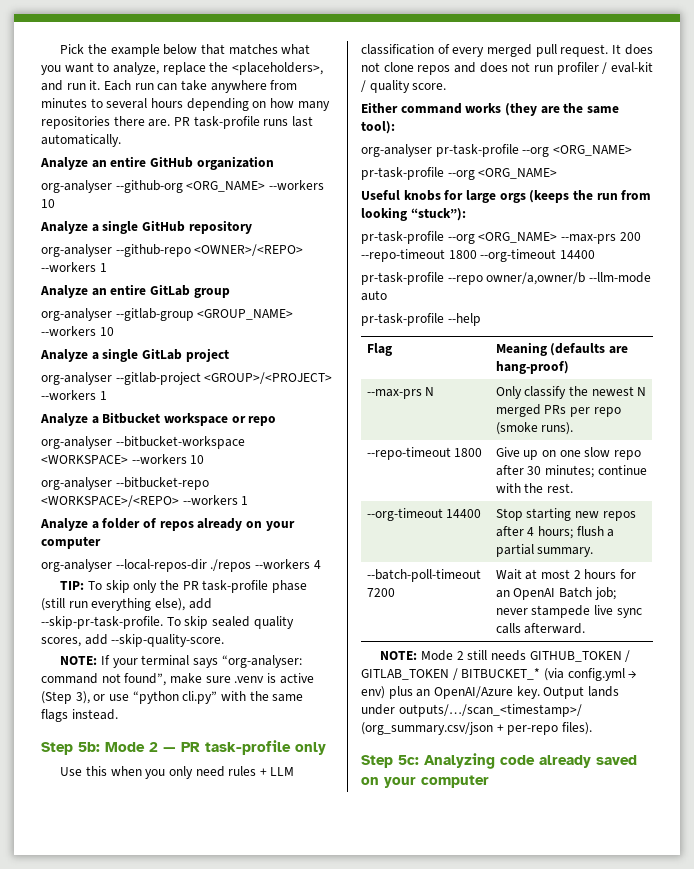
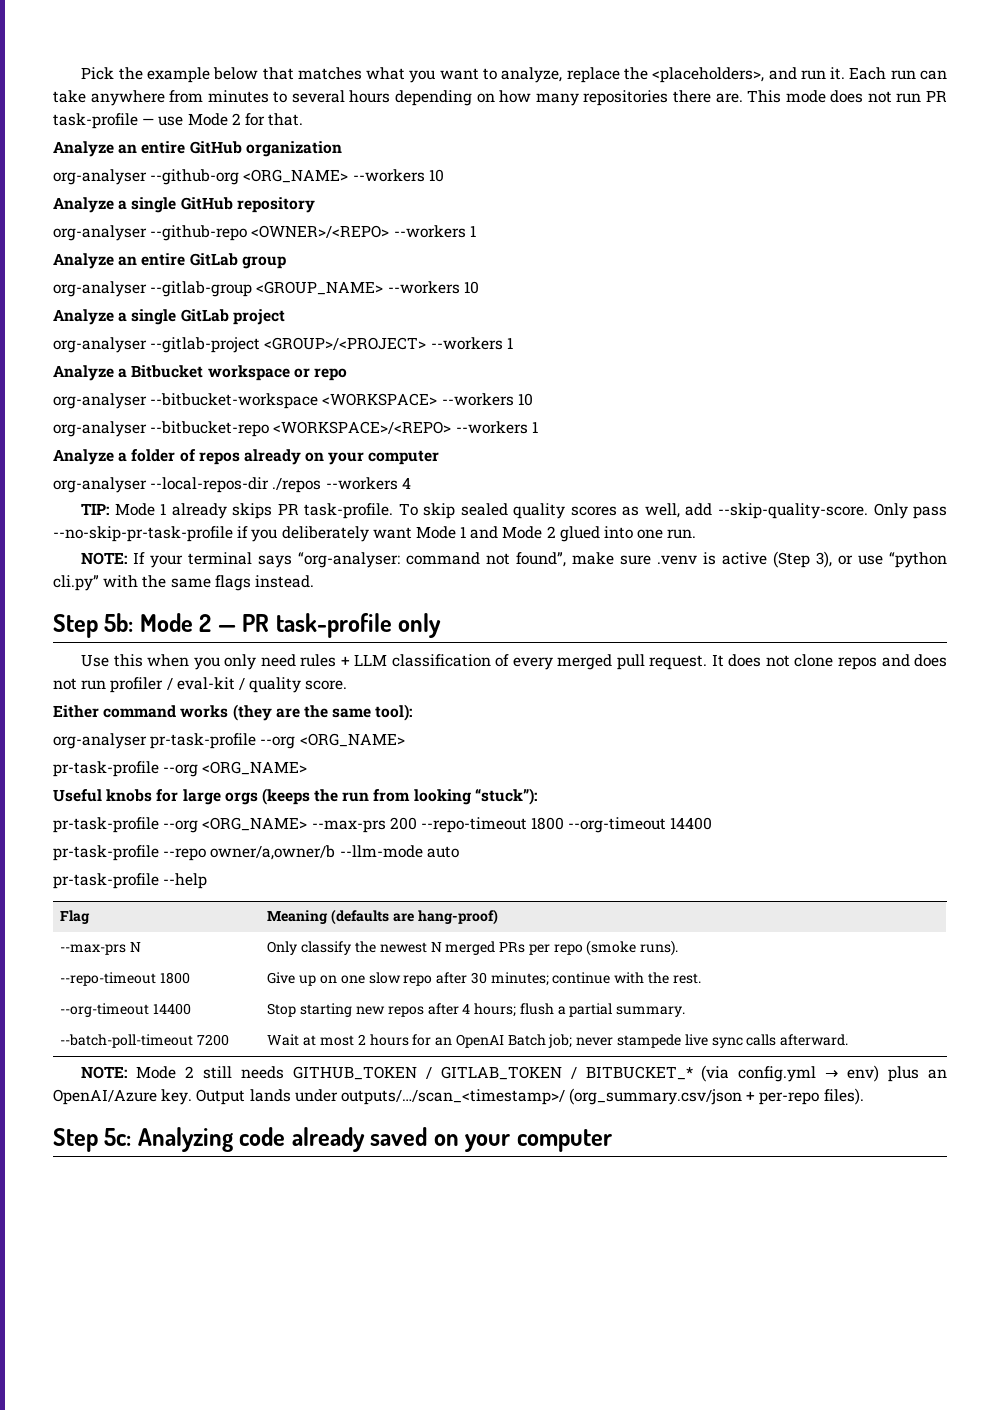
[173,116,313,129] [41,134,121,147] PR task-profile runs last automatically. -> [747,90,947,103] [53,113,304,129] This mode does not run PR task-profile — use Mode 2 for that.
[87,580,307,593] [41,598,212,611] [41,616,163,629] To skip only the PR task-profile phase (still run everything else), add --skip-pr-task-profile. -> [114,503,394,519] Mode 1 already skips PR task-profile.
[41,637,81,647] scores, -> [570,503,680,518] scores as well,
(225, 640) none -> [873,503,947,519] [53,526,697,542] Only pass --no-skip-pr-task-profile if you deliberately want Mode 1 and Mode 2 glued into one run.

